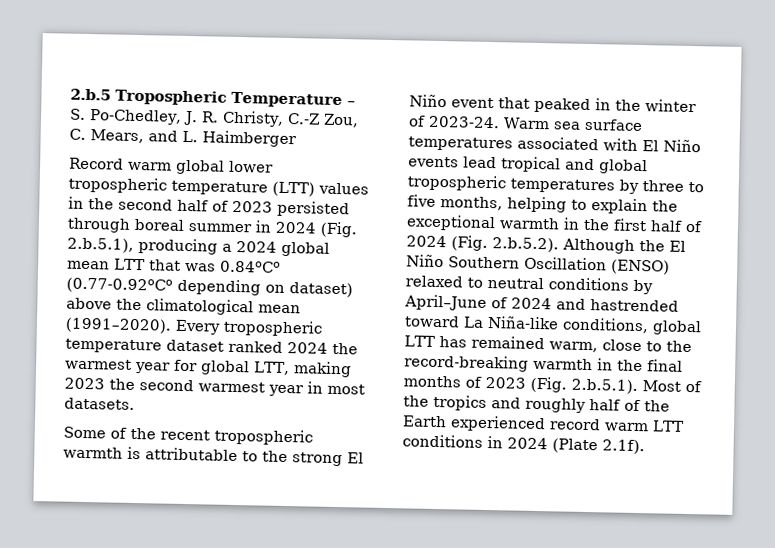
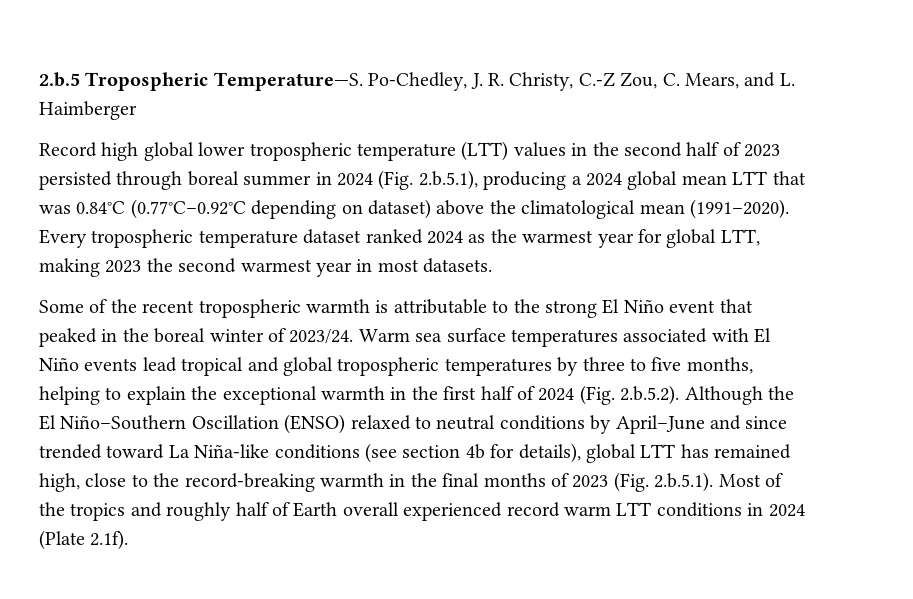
[230,91,356,109] [70,108,86,120] Temperature – S. -> [213,72,363,91] Temperature—S.
[128,161,172,171] warm -> [101,142,139,161] high
[219,260,281,273] [66,277,173,294] 0.84oCo (0.77-0.92oCo -> [76,199,246,219] 0.84°C (0.77°C–0.92°C
(328, 348) none -> [468,234,486,243] as
(641, 105) none -> [154,328,206,343] boreal
[428,115,500,129] 2023-24. -> [289,329,354,344] 2023/24.
[406,254,520,269] Niño Southern -> [60,415,187,430] Niño–Southern
[491,297,679,312] [404,315,649,334] of 2024 and hastrended toward La Niña-like conditions, -> [709,415,788,430] [39,443,581,463] and since trended toward La Niña-like conditions (see section 4b for details),
[548,341,598,353] warm, -> [39,473,80,492] high,
[644,400,670,412] [402,415,447,428] the Earth -> [293,502,399,517] Earth overall

